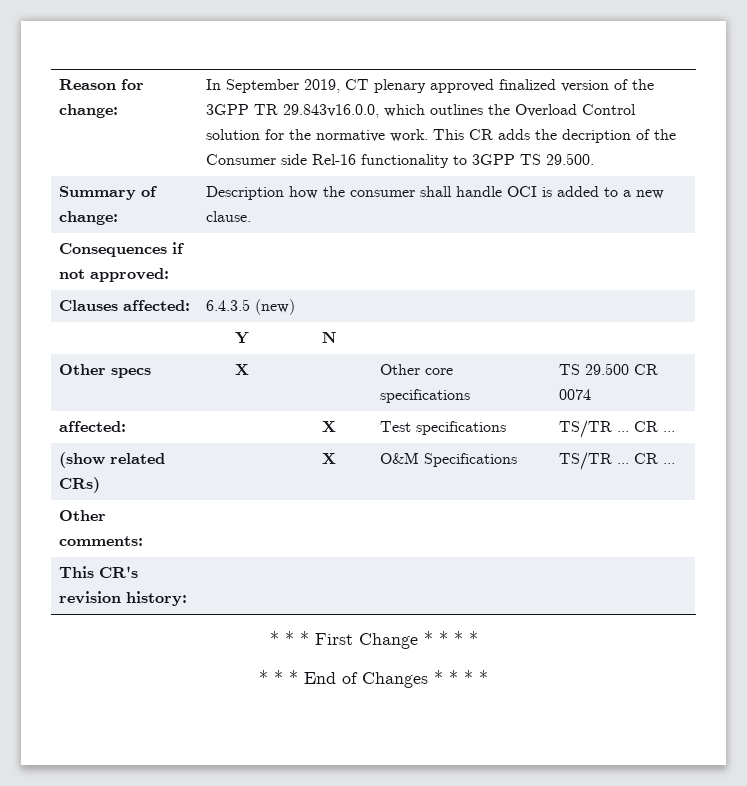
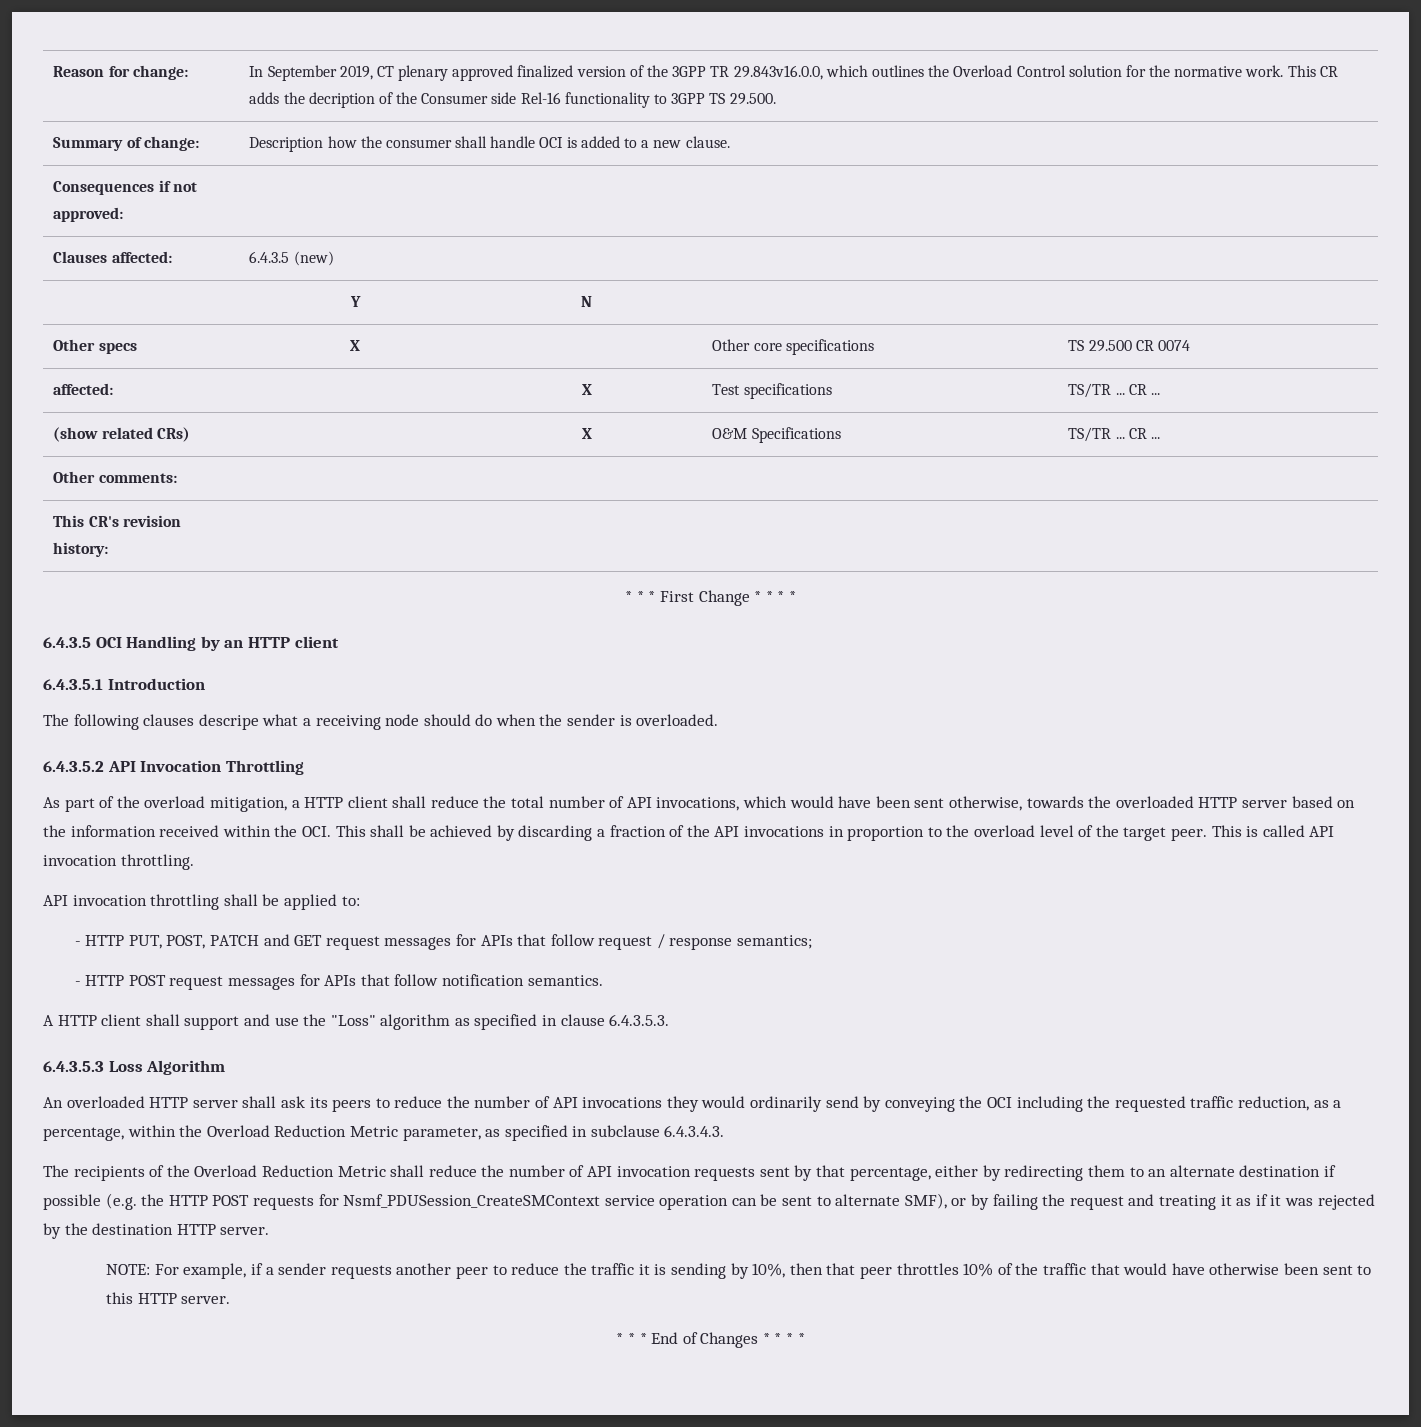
(478, 638) none -> [43,636,339,651] [43,678,205,690] [43,714,719,730] [43,760,304,775] [43,796,1356,812] [43,825,1335,841] [43,854,194,870] [43,894,360,910] [74,934,813,950] [74,974,603,990] [43,1014,670,1030] [43,1060,226,1075] [43,1096,1342,1112] [43,1125,725,1141] [43,1165,1336,1181] [43,1193,1375,1210] [43,1223,270,1239] [106,1263,1372,1279] [106,1292,231,1304] // 6.4.3.5 OCI Handling by an HTTP client // 6.4.3.5.1 Introduction // The following clauses descripe what a receiving node should do when the sender is overloaded. // 6.4.3.5.2 API Invocation Throttling // As part of the overload mitigation, a HTTP client shall reduce the total number of API invocations, which would have been sent otherwise, towards the overloaded HTTP server based on the information received within the OCI. This shall be achieved by discarding a fraction of the API invocations in proportion to the overload level of the target peer. This is called API invocation throttling. // API invocation throttling shall be applied to: // - HTTP PUT, POST, PATCH and GET request messages for APIs that follow request / response semantics; // - HTTP POST request messages for APIs that follow notification semantics. // A HTTP client shall support and use the "Loss" algorithm as specified in clause 6.4.3.5.3. // 6.4.3.5.3 Loss Algorithm // An overloaded HTTP server shall ask its peers to reduce the number of API invocations they would ordinarily send by conveying the OCI including the requested traffic reduction, as a percentage, within the Overload Reduction Metric parameter, as specified in subclause 6.4.3.4.3. // The recipients of the Overload Reduction Metric shall reduce the number of API invocation requests sent by that percentage, either by redirecting them to an alternate destination if possible (e.g. the HTTP POST requests for Nsmf_PDUSession_CreateSMContext service operation can be sent to alternate SMF), or by failing the request and treating it as if it was rejected by the destination HTTP server. // NOTE: For example, if a sender requests another peer to reduce the traffic it is sending by 10%, then that peer throttles 10% of the traffic that would have otherwise been sent to this HTTP server.

